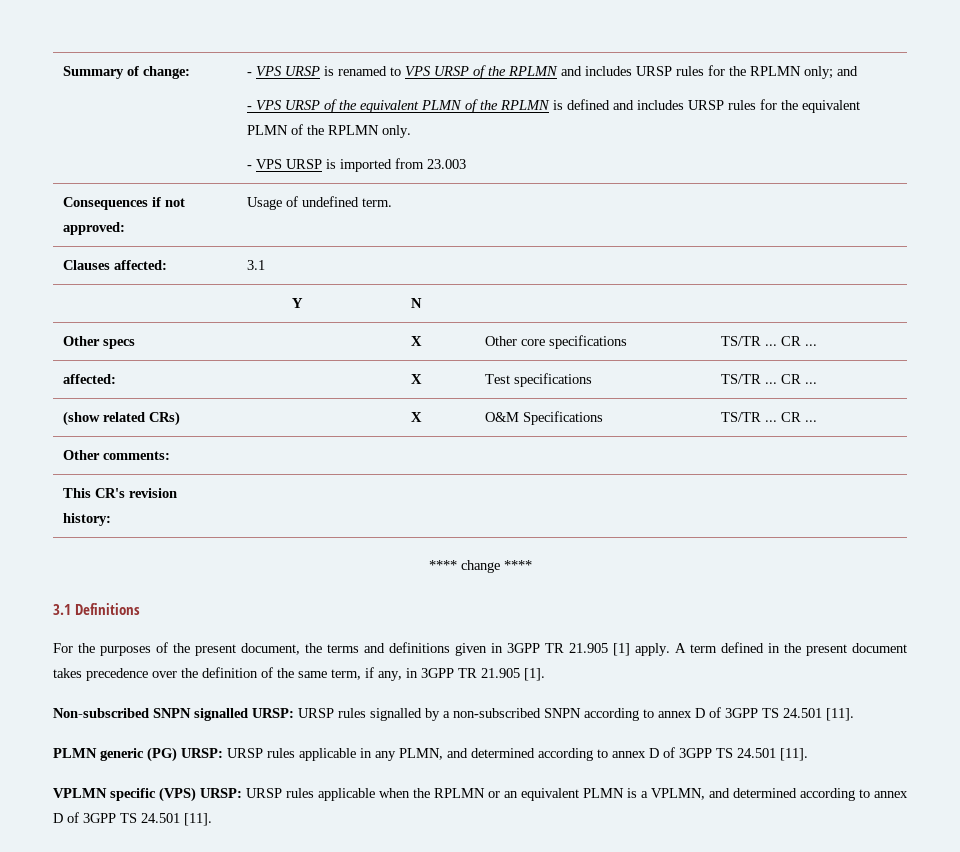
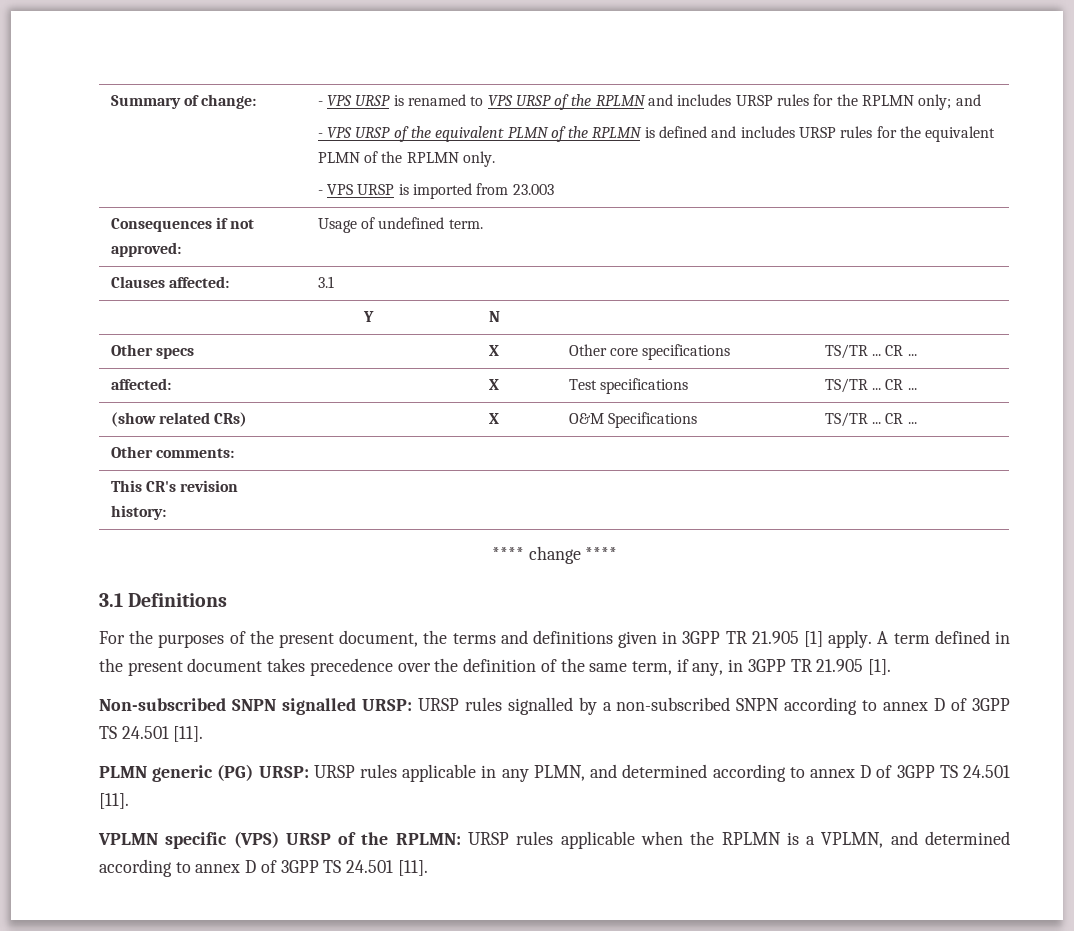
[200,788,242,798] URSP: -> [285,832,461,845] URSP of the RPLMN:
[488,788,624,801] or an equivalent PLMN -> (781, 838) none

